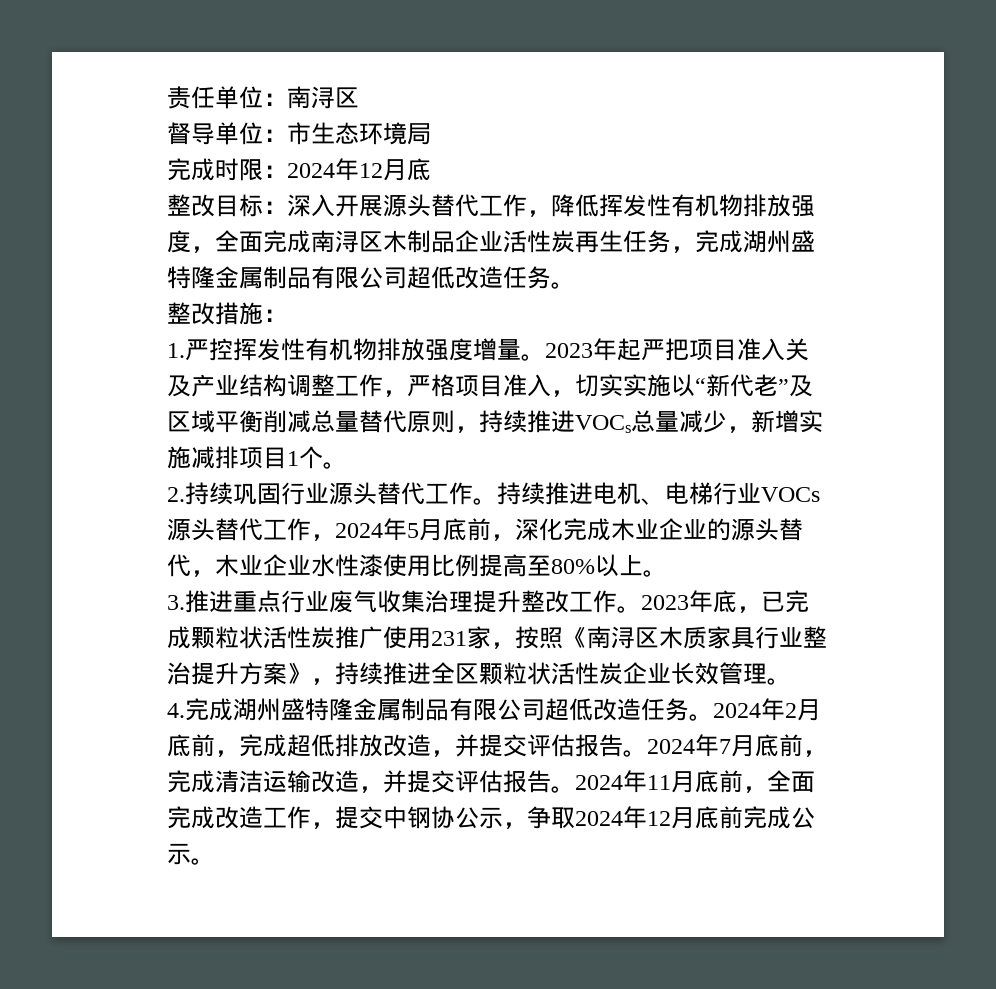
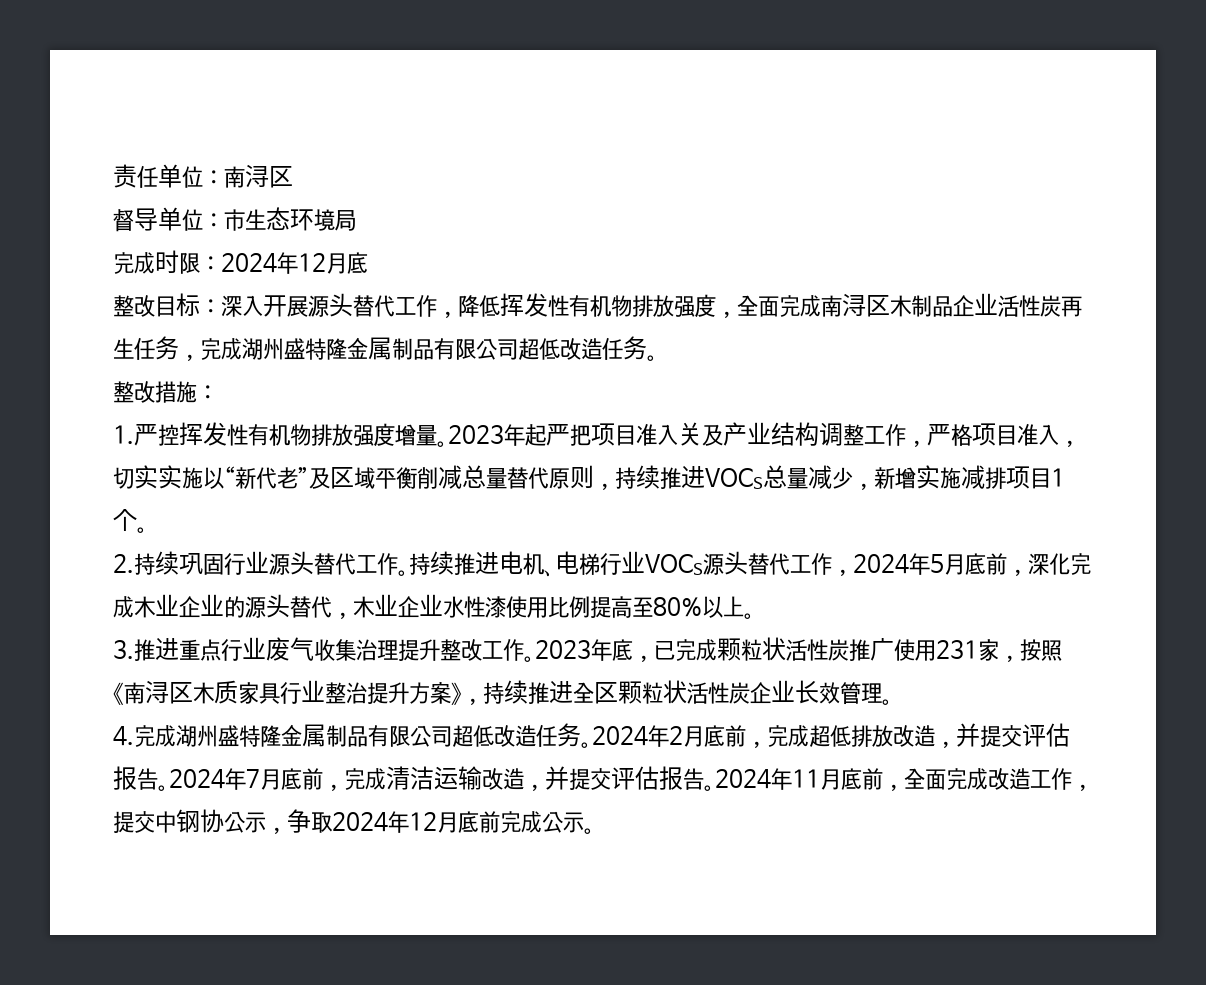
[575,415,631,433] VOCs -> [705,468,763,489] VOCS
[761,487,820,502] VOCs -> [645,554,703,575] VOCS

